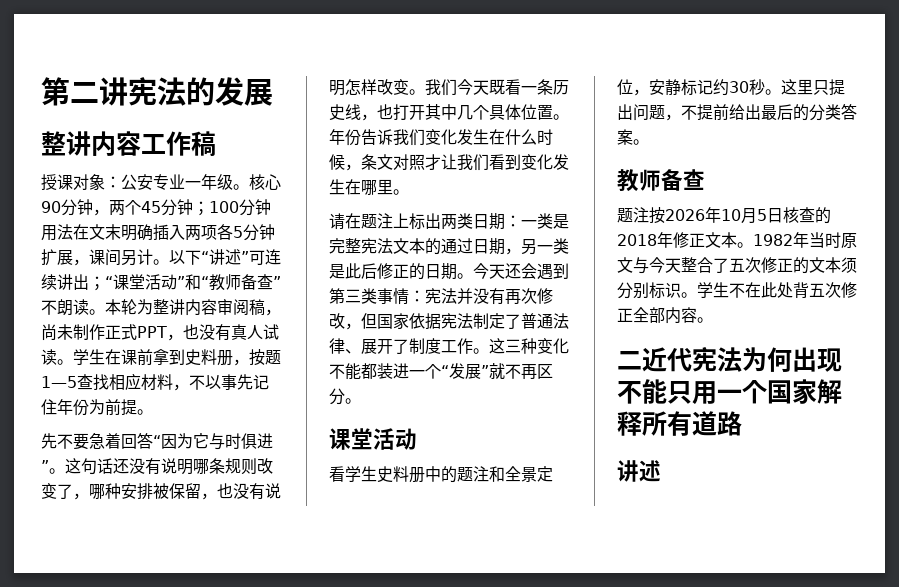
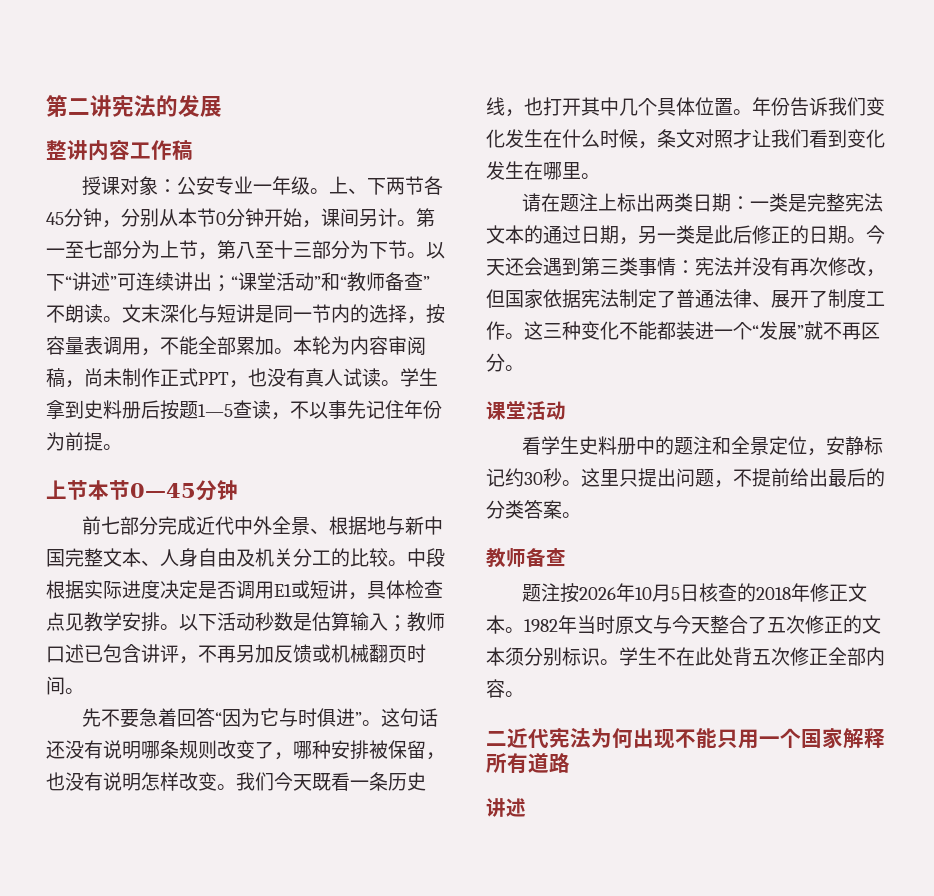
[249,174,281,190] [41,199,271,216] [41,224,275,241] [41,249,153,266] 核心90分钟，两个45分钟；100分钟用法在文末明确插入两项各5分钟扩展，课间另计 -> [329,176,444,195] [46,208,435,228] [46,240,407,260] 上、下两节各45分钟，分别从本节0分钟开始，课间另计。第一至七部分为上节，第八至十三部分为下节
[105,299,185,315] 本轮为整讲 -> [122,304,445,324] [46,336,350,356] 文末深化与短讲是同一节内的选择，按容量表调用，不能全部累加。本轮为
[105,349,153,366] 在课前 -> (438, 377) none
[233,359,249,366] ， -> [141,400,160,419] 后
[93,373,173,390] 找相应材料 -> [252,400,271,419] 读
(153, 412) none -> [46,480,238,501] [82,516,444,535] [46,548,445,567] [46,580,443,600] [46,612,445,632] [46,644,426,664] [46,676,84,695] // 上节本节0—45分钟 // 前七部分完成近代中外全景、根据地与新中国完整文本、人身自由及机关分工的比较。中段根据实际进度决定是否调用E1或短讲，具体检查点见教学安排。以下活动秒数是估算输入；教师口述已包含讲评，不再另加反馈或机械翻页时间。

